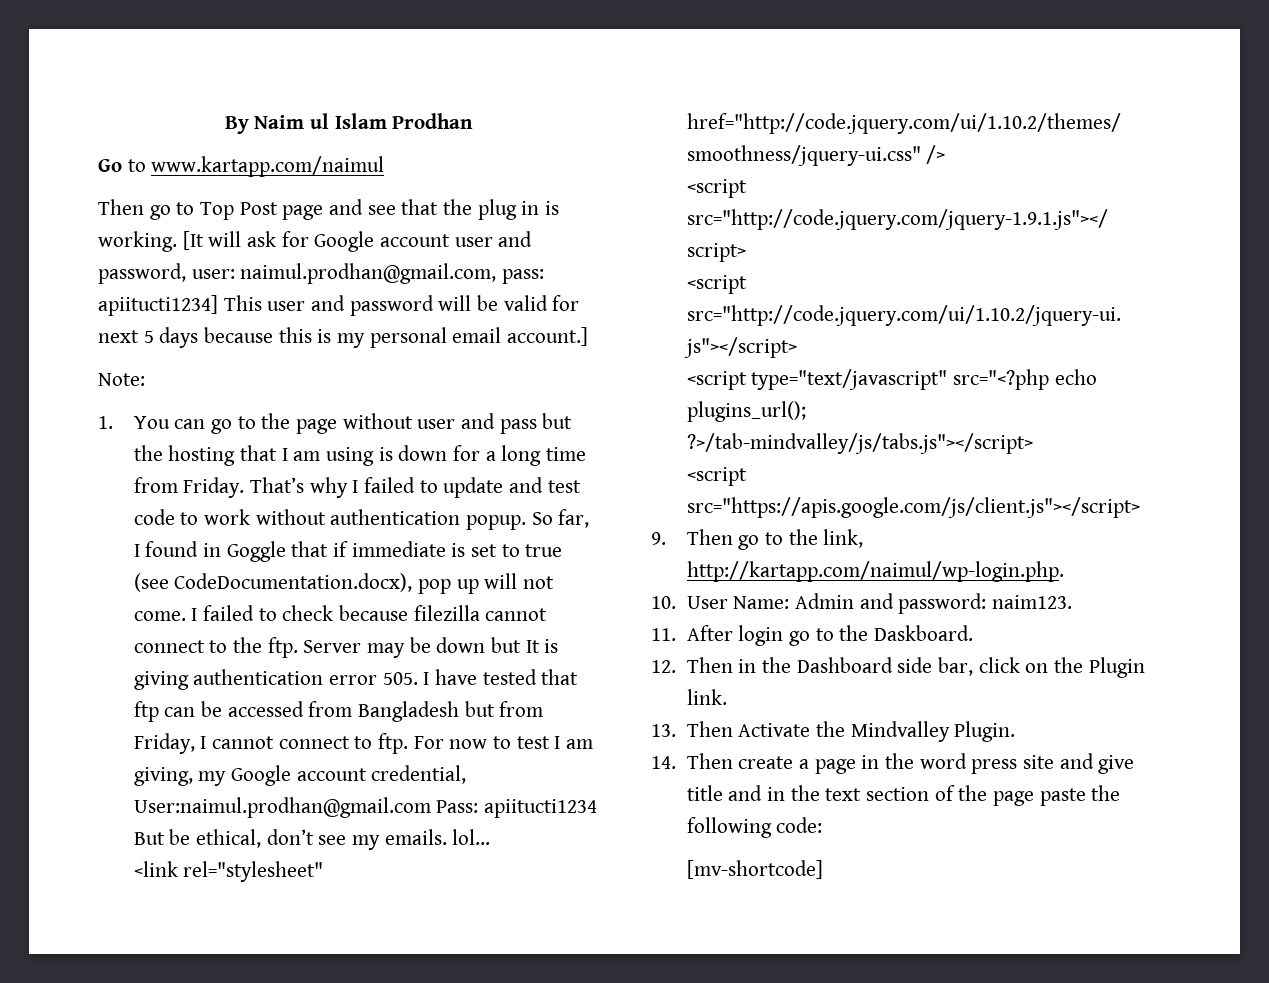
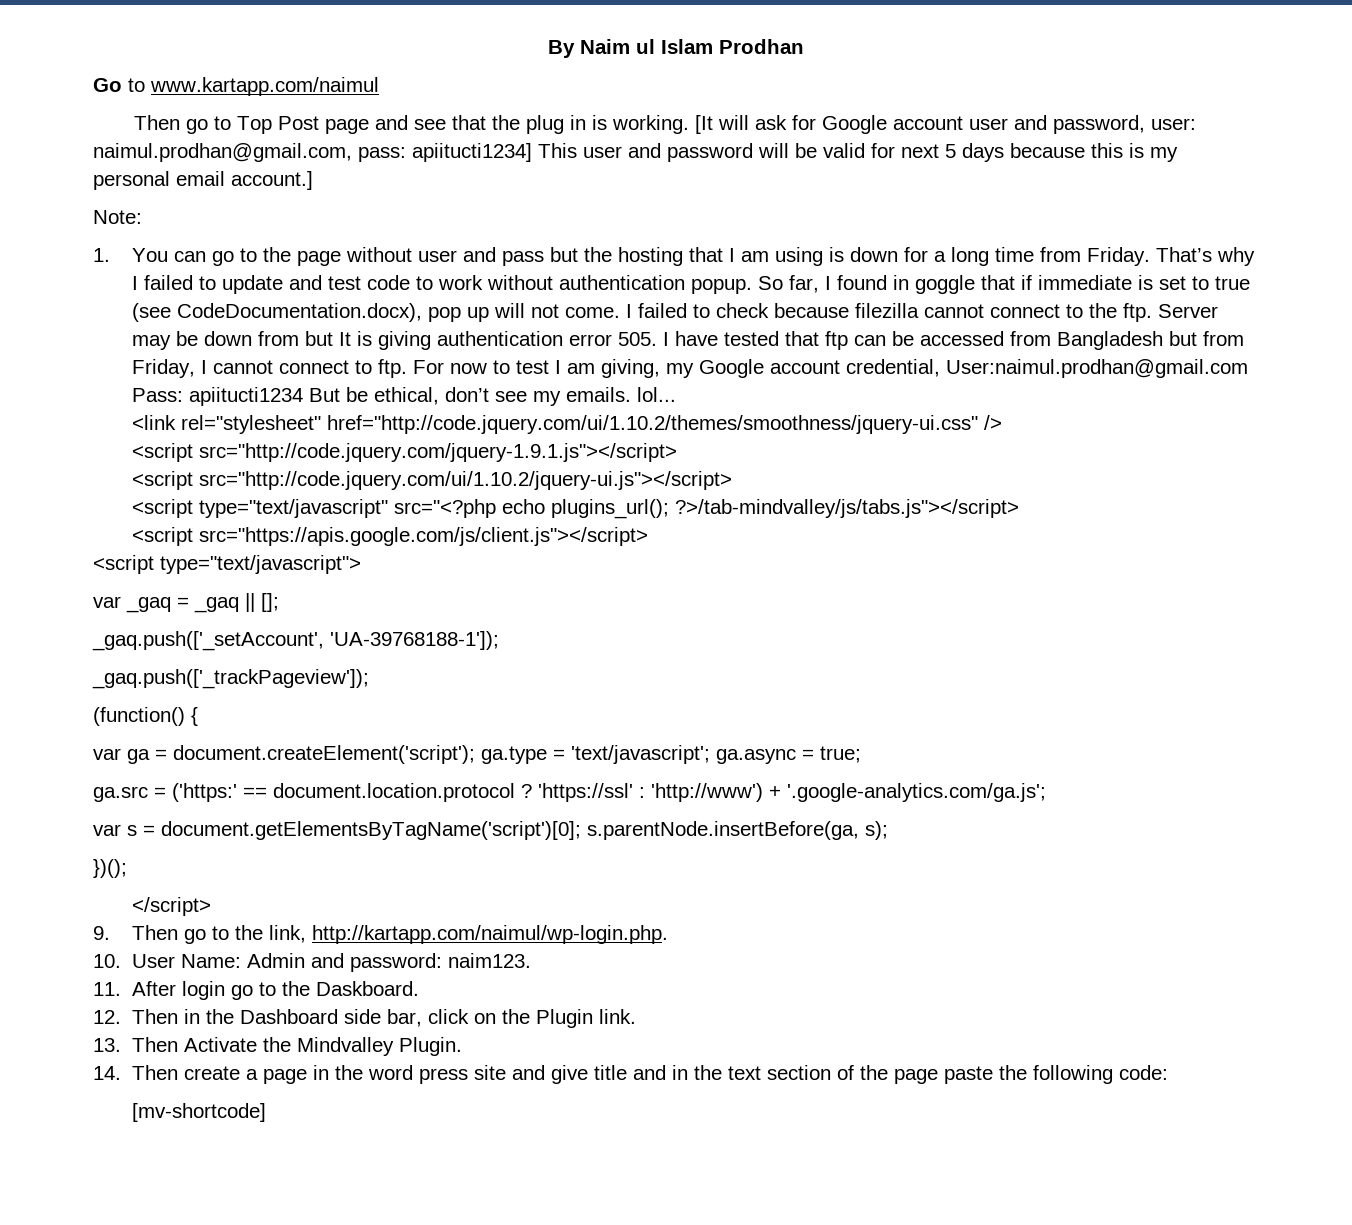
[226,541,286,562] Goggle -> [914,275,975,294] goggle
(486, 645) none -> [257,331,299,346] from
(1140, 507) none -> [93,555,361,574] [93,593,279,613] [92,631,499,651] [92,669,369,689] [93,707,198,726] [93,745,861,764] [93,783,1046,802] [93,821,888,840] [93,859,127,878] [131,897,211,916] // <script type="text/javascript"> // var _gaq = _gaq || []; // _gaq.push(['_setAccount', 'UA-39768188-1']); // _gaq.push(['_trackPageview']); // (function() { // var ga = document.createElement('script'); ga.type = 'text/javascript'; ga.async = true; // ga.src = ('https:' == document.location.protocol ? 'https://ssl' : 'http://www') + '.google-analytics.com/ga.js'; // var s = document.getElementsByTagName('script')[0]; s.parentNode.insertBefore(ga, s); // })(); // </script>

